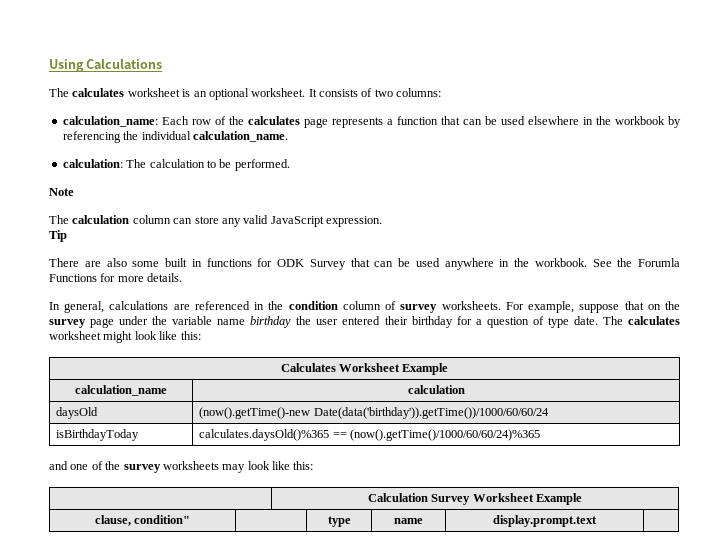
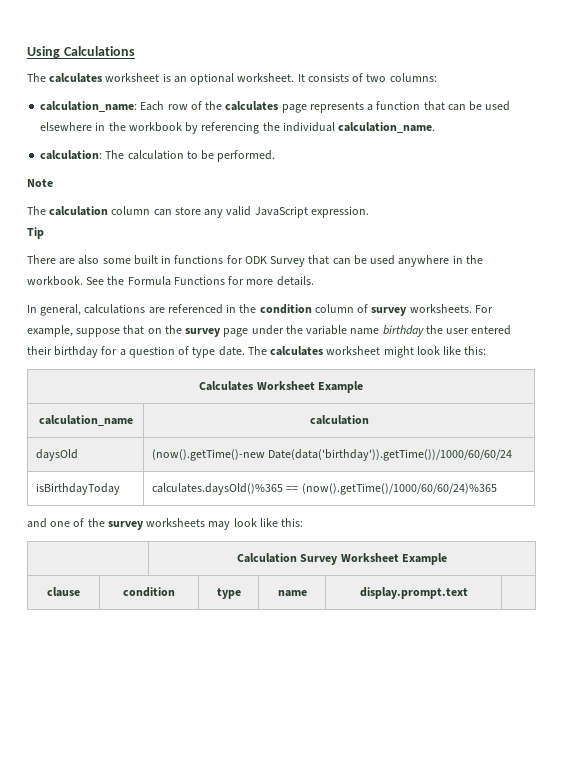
[638,258,680,267] Forumla -> [127,276,171,286] Formula
[94,515,191,526] clause, condition" | -> [47,587,80,597] [123,587,175,597] clause | condition

